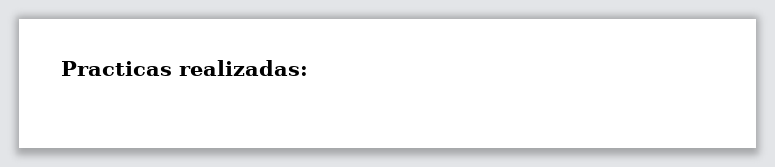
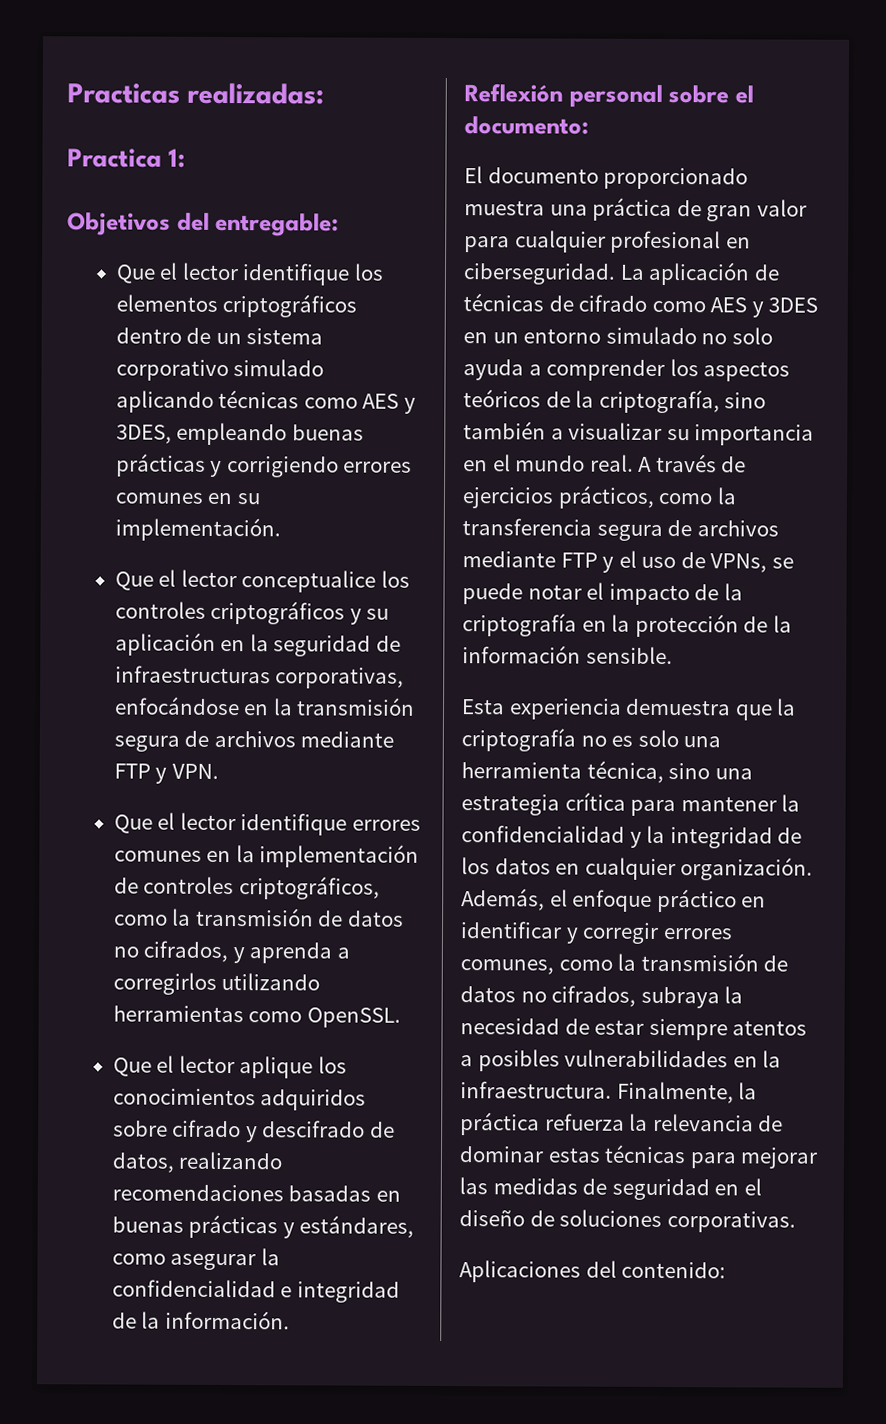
(308, 68) none -> [67,148,187,168] [67,212,340,237] [115,262,384,286] [115,293,358,318] [115,327,324,345] [115,359,325,382] [115,389,416,414] [115,422,364,446] [115,453,413,478] [114,492,260,505] [114,517,281,542] [114,569,410,593] [114,600,390,625] [114,632,401,657] [114,665,405,689] [113,696,416,716] [113,730,395,752] [113,763,219,784] [113,812,421,836] [113,844,420,868] [113,876,380,900] [113,907,404,927] [112,940,350,964] [112,972,321,995] [112,1005,401,1028] [112,1055,347,1079] [112,1088,367,1111] [112,1119,395,1143] [111,1151,284,1173] [111,1184,401,1202] [111,1214,415,1239] [111,1248,280,1271] [111,1279,400,1303] [111,1310,290,1330] [464,83,754,108] [464,116,589,135] [464,166,749,190] [464,197,807,222] [464,230,751,254] [463,261,780,286] [463,293,819,318] [463,326,773,345] [463,359,791,382] [463,389,767,414] [463,421,815,446] [463,453,747,473] [462,485,737,509] [462,518,779,541] [462,550,794,573] [462,582,743,606] [462,613,792,638] [462,645,673,665] [461,698,797,721] [461,728,722,752] [461,760,753,784] [461,792,801,817] [461,825,803,849] [461,857,814,881] [461,888,767,913] [460,921,733,944] [460,952,789,975] [460,985,744,1009] [460,1018,808,1041] [460,1049,782,1072] [460,1081,758,1104] [460,1112,784,1136] [459,1144,819,1169] [459,1177,762,1201] [459,1209,796,1233] [459,1260,727,1283] // Practica 1: // Objetivos del entregable: // Que el lector identifique los elementos criptográficos dentro de un sistema corporativo simulado aplicando técnicas como AES y 3DES, empleando buenas prácticas y corrigiendo errores comunes en su implementación. // Que el lector conceptualice los controles criptográficos y su aplicación en la seguridad de infraestructuras corporativas, enfocándose en la transmisión segura de archivos mediante FTP y VPN. // Que el lector identifique errores comunes en la implementación de controles criptográficos, como la transmisión de datos no cifrados, y aprenda a corregirlos utilizando herramientas como OpenSSL. // Que el lector aplique los conocimientos adquiridos sobre cifrado y descifrado de datos, realizando recomendaciones basadas en buenas prácticas y estándares, como asegurar la confidencialidad e integridad de la información. // Reflexión personal sobre el documento: // El documento proporcionado muestra una práctica de gran valor para cualquier profesional en ciberseguridad. La aplicación de técnicas de cifrado como AES y 3DES en un entorno simulado no solo ayuda a comprender los aspectos teóricos de la criptografía, sino también a visualizar su importancia en el mundo real. A través de ejercicios prácticos, como la transferencia segura de archivos mediante FTP y el uso de VPNs, se puede notar el impacto de la criptografía en la protección de la información sensible. // Esta experiencia demuestra que la criptografía no es solo una herramienta técnica, sino una estrategia crítica para mantener la confidencialidad y la integridad de los datos en cualquier organización. Además, el enfoque práctico en identificar y corregir errores comunes, como la transmisión de datos no cifrados, subraya la necesidad de estar siempre atentos a posibles vulnerabilidades en la infraestructura. Finalmente, la práctica refuerza la relevancia de dominar estas técnicas para mejorar las medidas de seguridad en el diseño de soluciones corporativas. // Aplicaciones del contenido:

